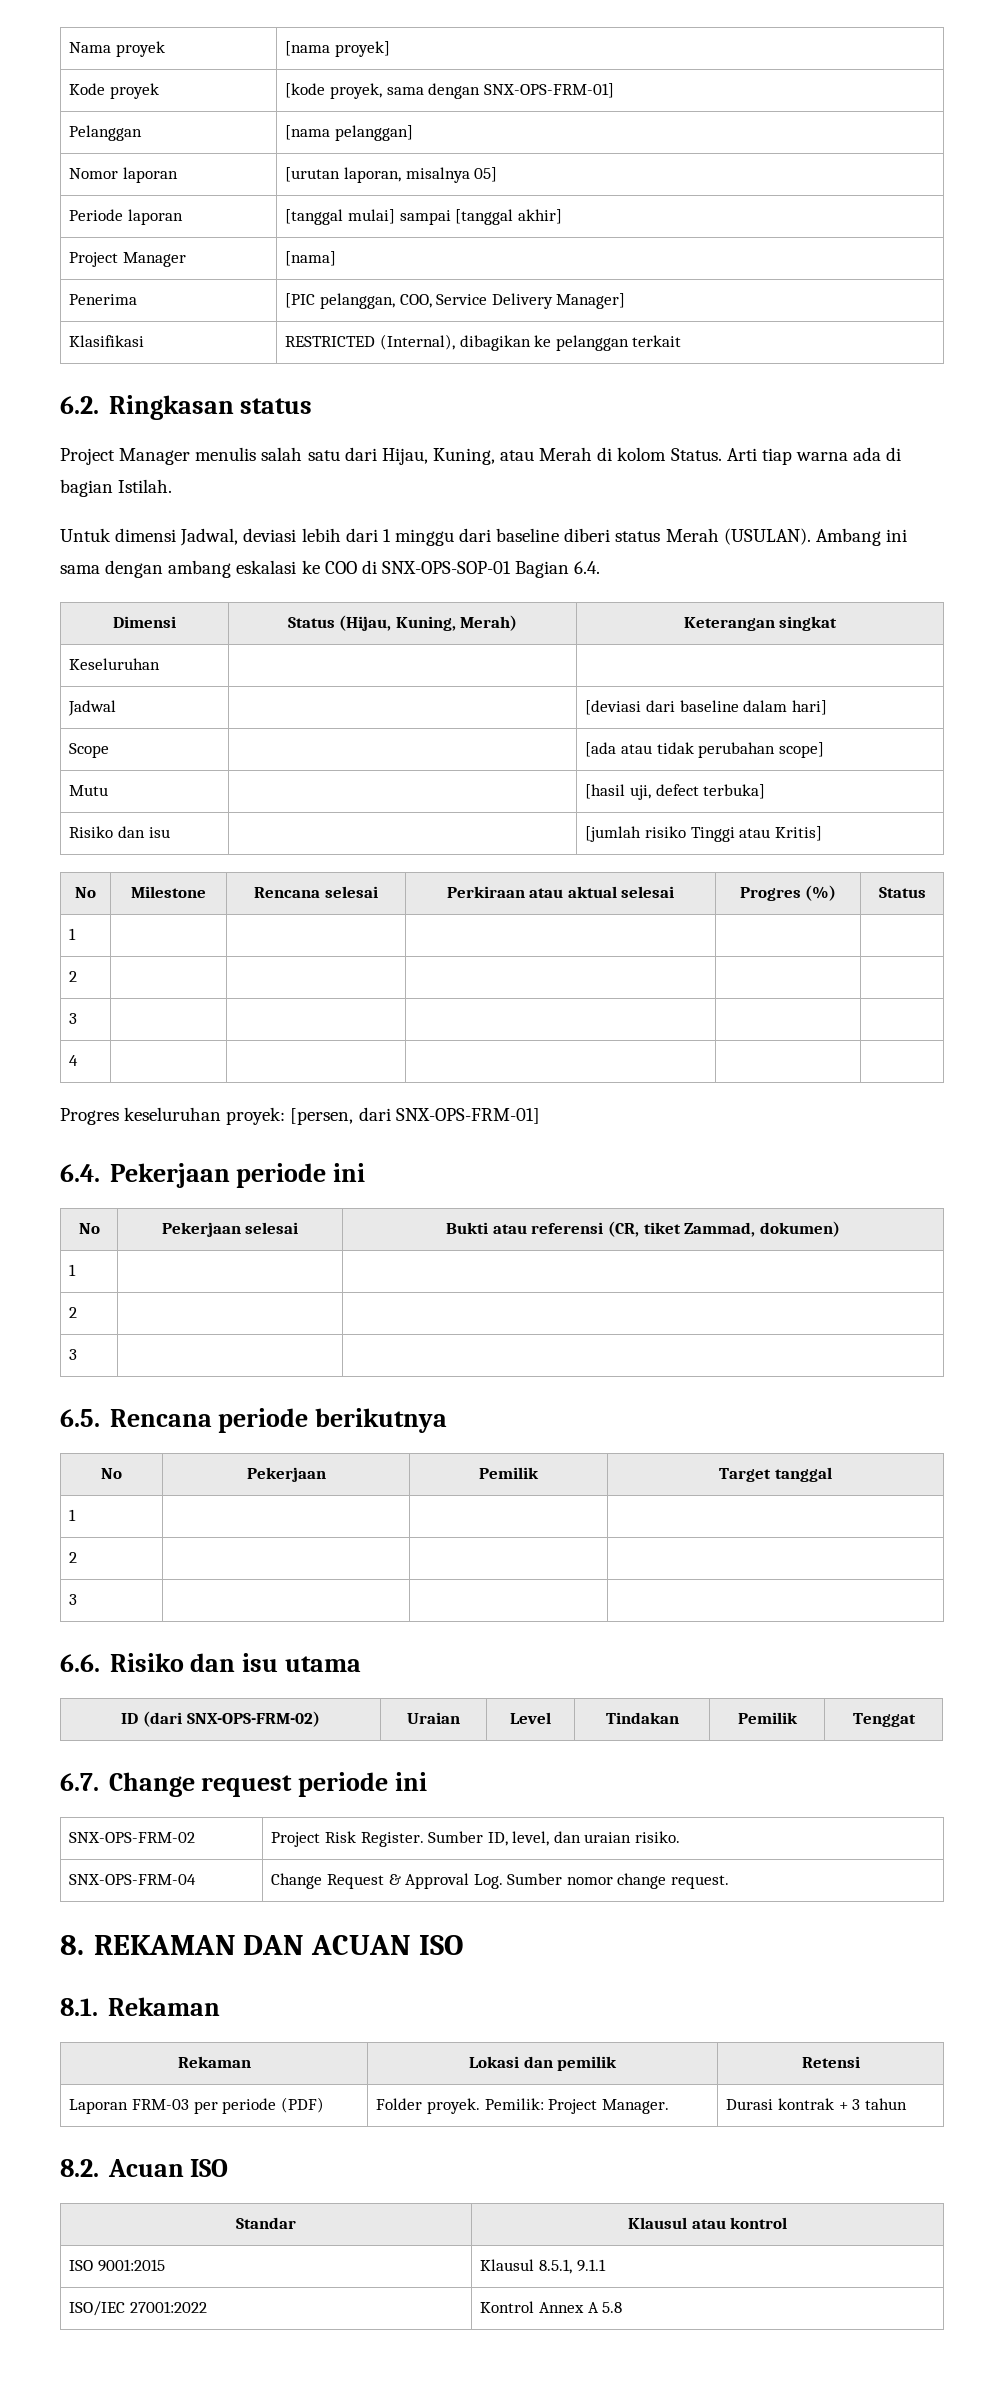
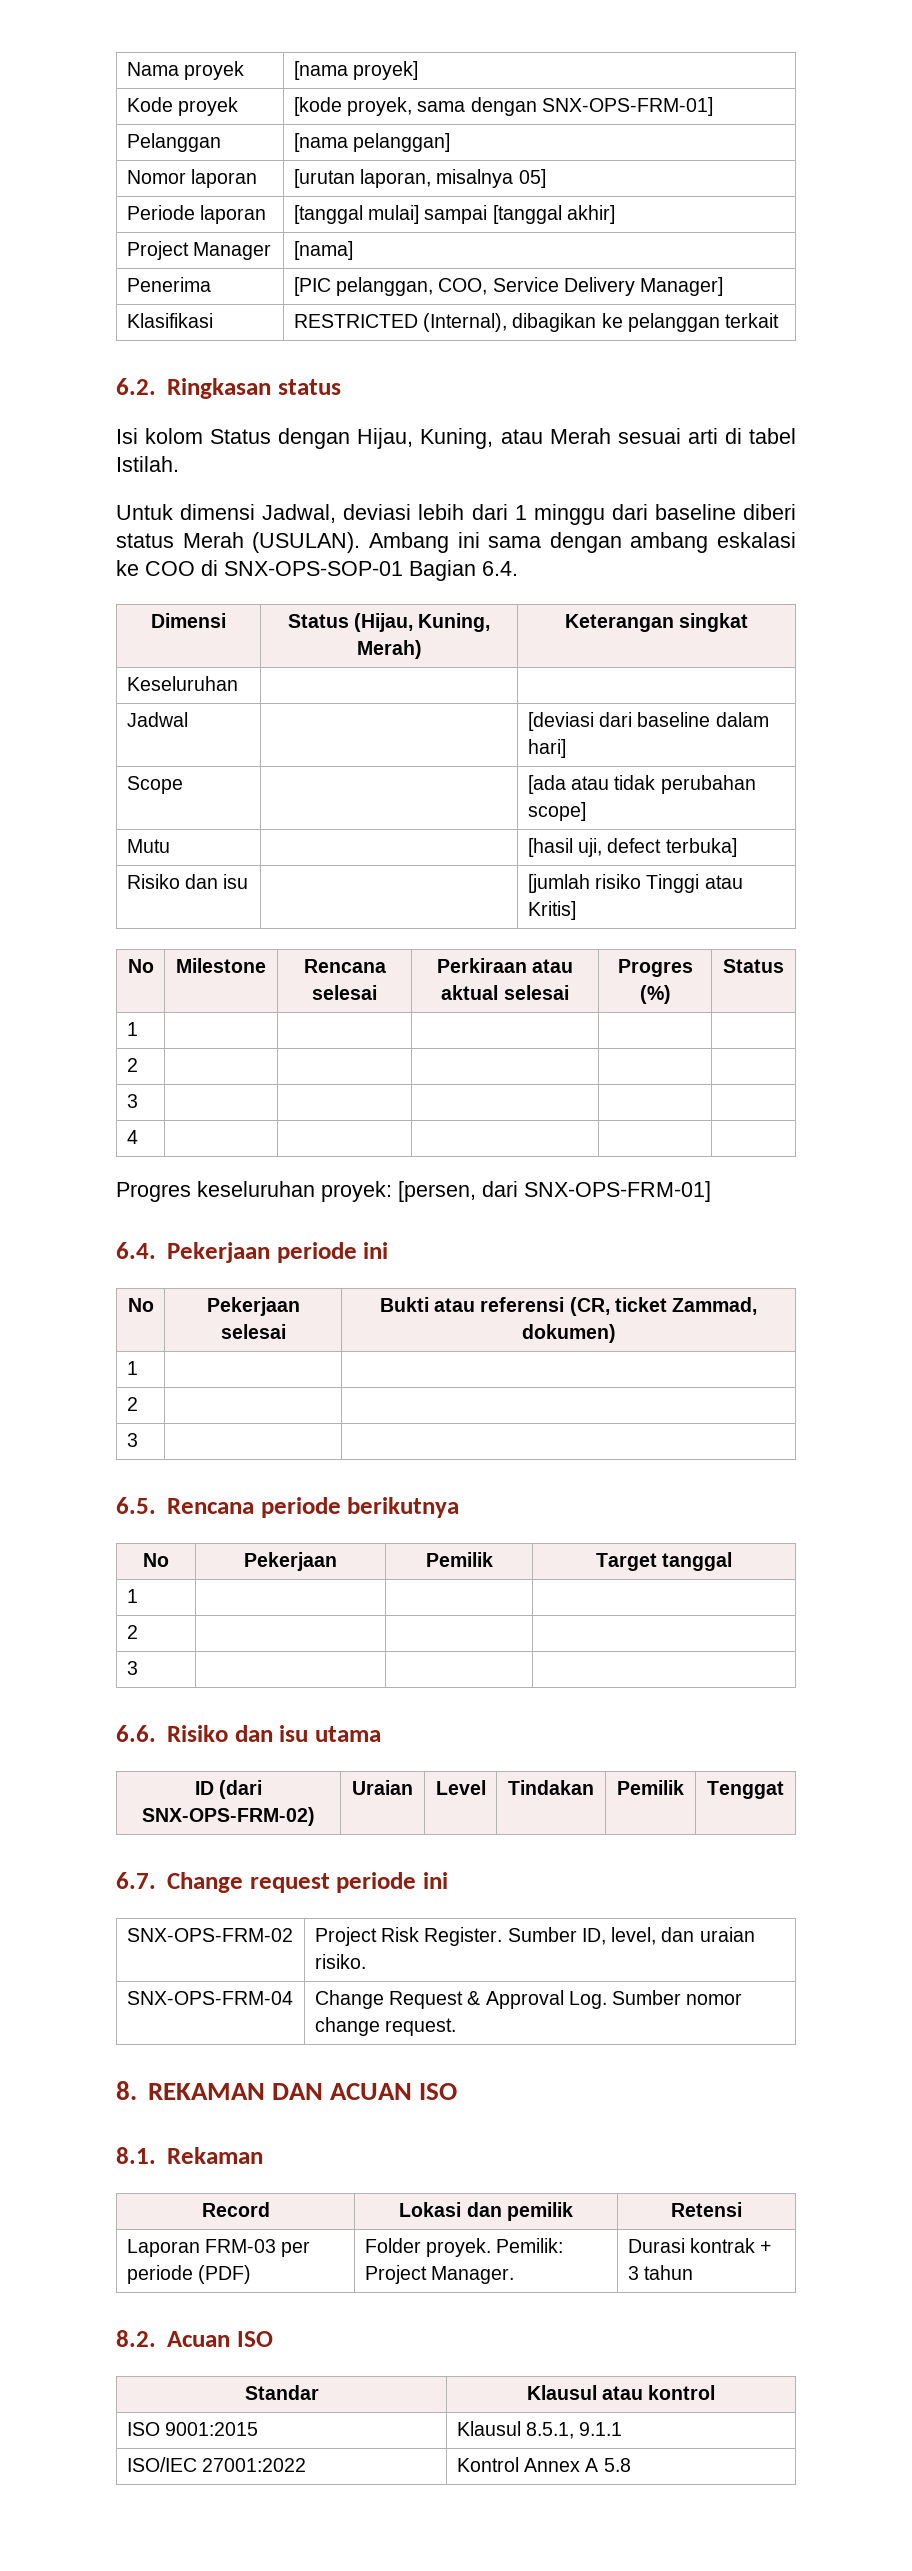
[60,447,902,465] [60,479,113,497] Project Manager menulis salah satu dari Hijau, Kuning, atau Merah di kolom Status. Arti tiap warna ada di bagian -> [116,428,796,449] Isi kolom Status dengan Hijau, Kuning, atau Merah sesuai arti di tabel
[643,1222,681,1234] tiket -> [614,1297,667,1312] ticket
[177,2056,251,2068] Rekaman -> [201,2202,270,2217] Record

